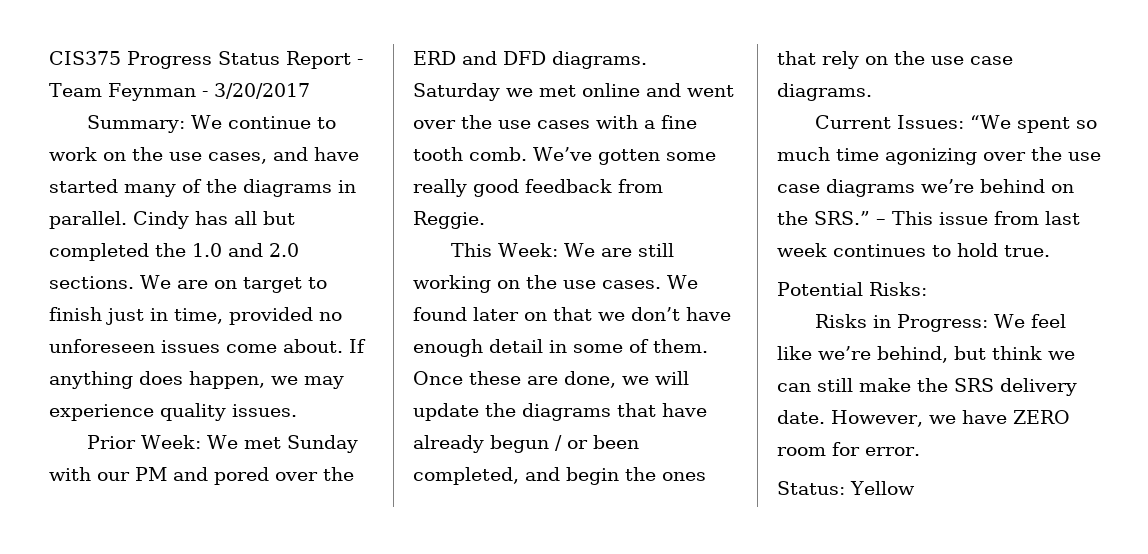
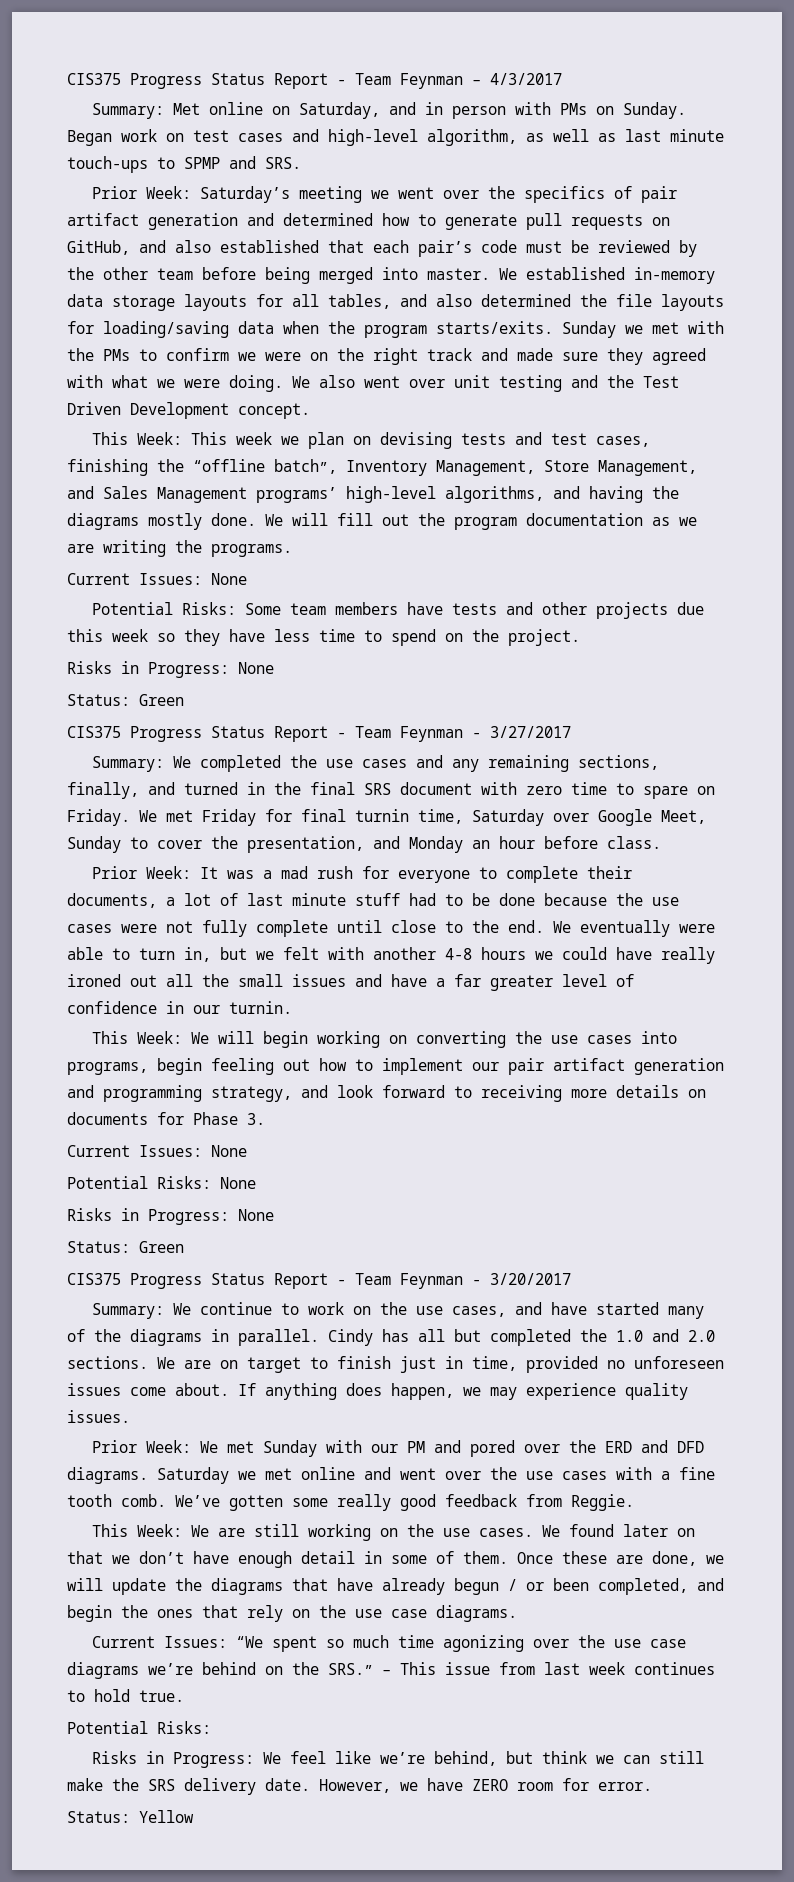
[49,51,363,69] [49,83,208,101] CIS375 Progress Status Report - Team Feynman - -> [67,73,562,89] [91,102,686,119] [67,129,724,146] [67,156,301,173] [91,186,677,203] [67,213,670,230] [67,240,697,257] [67,267,715,284] [67,294,724,311] [67,321,724,338] [67,348,706,365] [67,375,679,392] [67,402,310,419] [91,432,650,449] [67,459,697,476] [67,486,679,503] [67,513,697,530] [67,540,292,557] [67,573,247,585] [91,602,704,619] [67,629,580,646] [67,661,274,678] [67,694,184,706] [67,726,571,742] [91,755,659,772] [67,782,715,799] [67,809,706,826] [67,836,661,853] [91,866,632,883] [67,893,679,908] [67,920,715,937] [67,947,715,964] [67,974,634,991] [67,1001,292,1014] [91,1031,677,1048] [67,1058,724,1075] [67,1085,706,1102] [67,1112,265,1125] [67,1145,247,1157] [67,1176,256,1189] [67,1208,274,1225] [67,1241,184,1253] [67,1273,481,1289] CIS375 Progress Status Report - Team Feynman – 4/3/2017 // Summary: Met online on Saturday, and in person with PMs on Sunday. Began work on test cases and high-level algorithm, as well as last minute touch-ups to SPMP and SRS. // Prior Week: Saturday’s meeting we went over the specifics of pair artifact generation and determined how to generate pull requests on GitHub, and also established that each pair’s code must be reviewed by the other team before being merged into master. We established in-memory data storage layouts for all tables, and also determined the file layouts for loading/saving data when the program starts/exits. Sunday we met with the PMs to confirm we were on the right track and made sure they agreed with what we were doing. We also went over unit testing and the Test Driven Development concept. // This Week: This week we plan on devising tests and test cases, finishing the “offline batch”, Inventory Management, Store Management, and Sales Management programs’ high-level algorithms, and having the diagrams mostly done. We will fill out the program documentation as we are writing the programs. // Current Issues: None // Potential Risks: Some team members have tests and other projects due this week so they have less time to spend on the project. // Risks in Progress: None // Status: Green // CIS375 Progress Status Report - Team Feynman - 3/27/2017 // Summary: We completed the use cases and any remaining sections, finally, and turned in the final SRS document with zero time to spare on Friday. We met Friday for final turnin time, Saturday over Google Meet, Sunday to cover the presentation, and Monday an hour before class. // Prior Week: It was a mad rush for everyone to complete their documents, a lot of last minute stuff had to be done because the use cases were not fully complete until close to the end. We eventually were able to turn in, but we felt with another 4-8 hours we could have really ironed out all the small issues and have a far greater level of confidence in our turnin. // This Week: We will begin working on converting the use cases into programs, begin feeling out how to implement our pair artifact generation and programming strategy, and look forward to receiving more details on documents for Phase 3. // Current Issues: None // Potential Risks: None // Risks in Progress: None // Status: Green // CIS375 Progress Status Report - Team Feynman -

